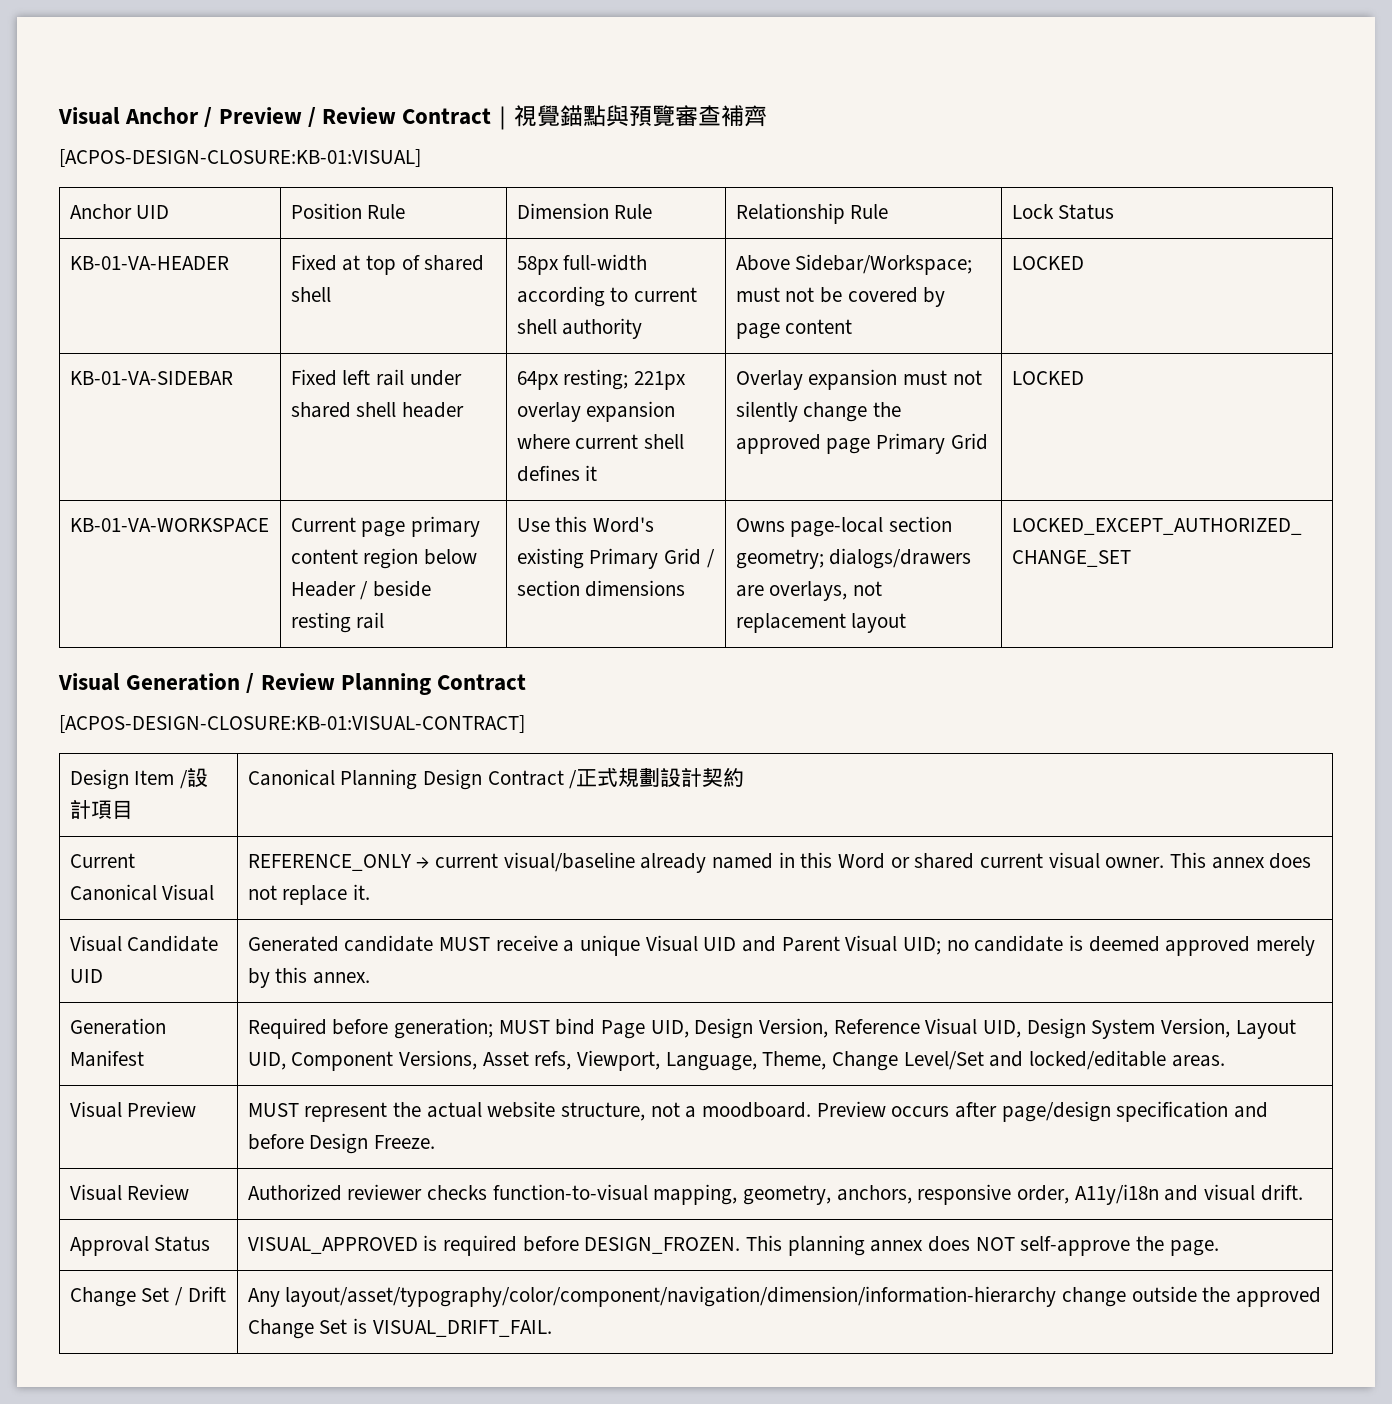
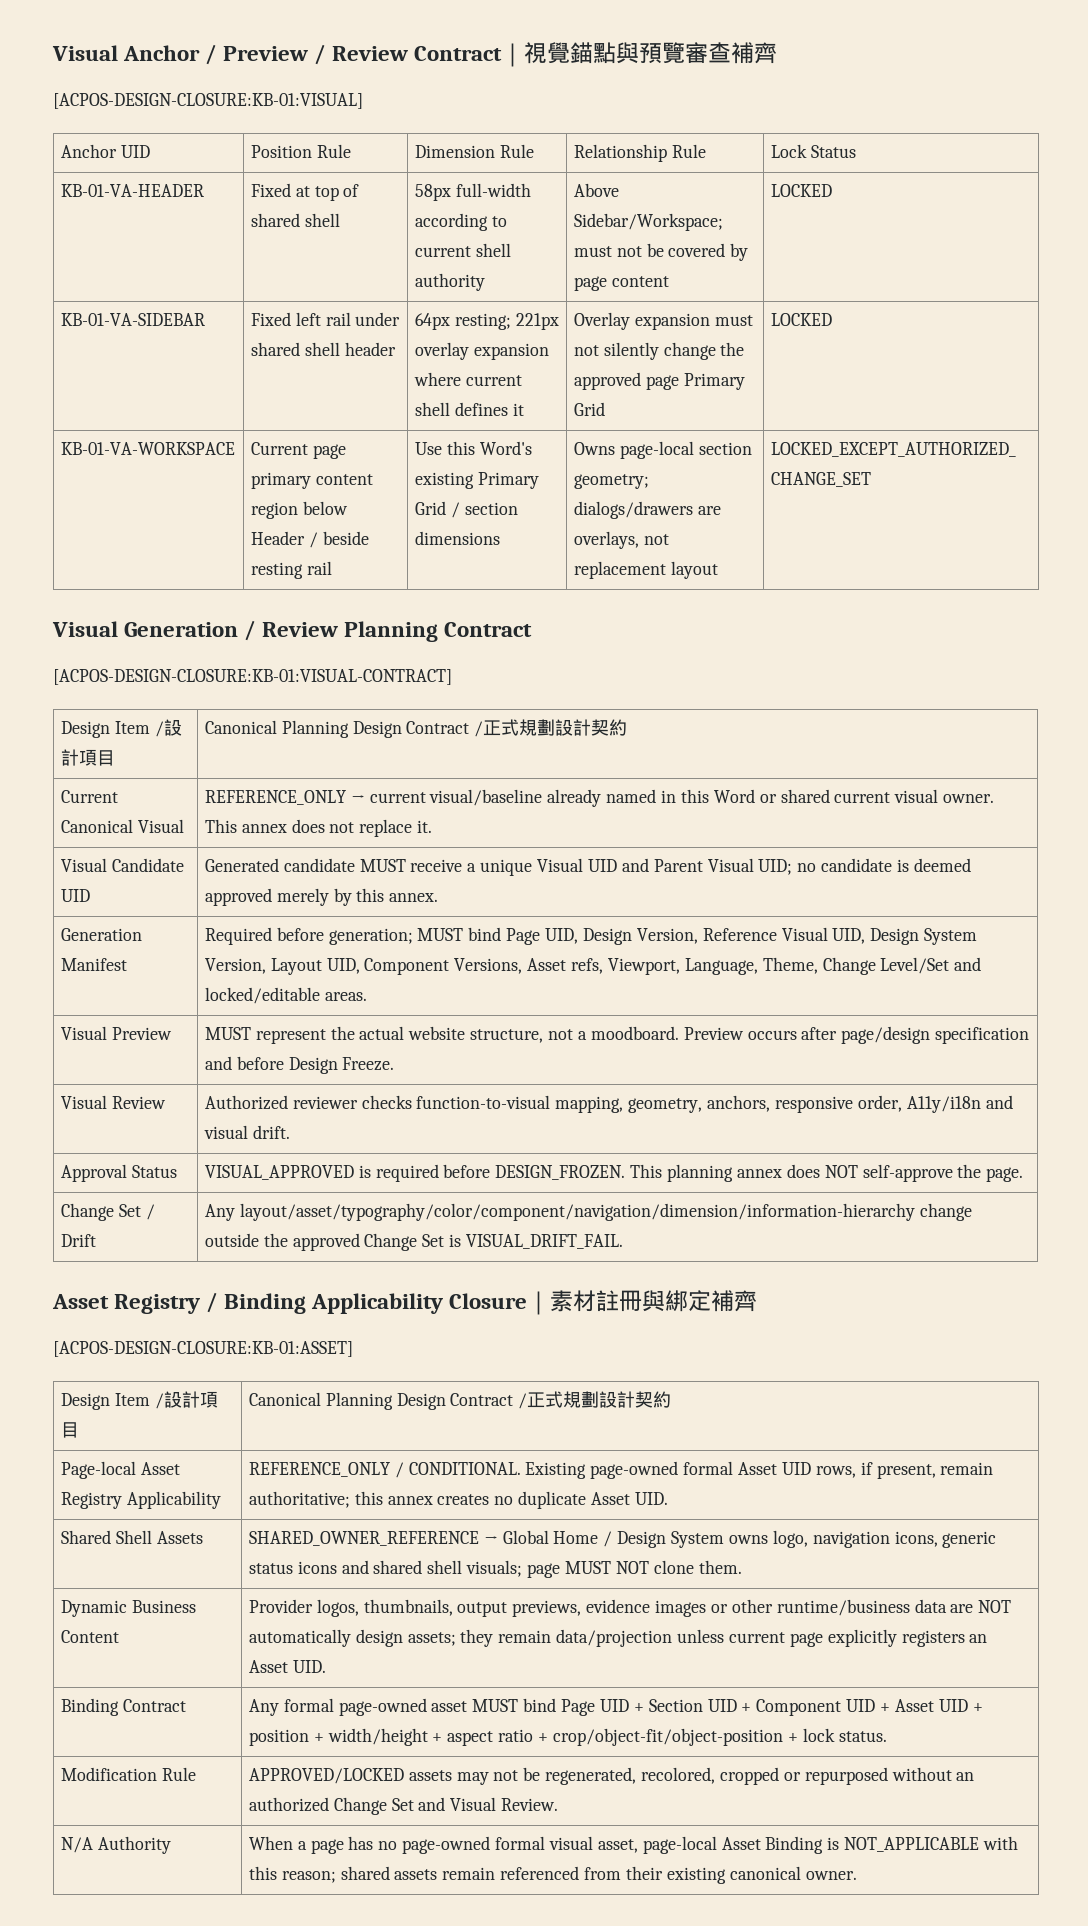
(552, 1328) none -> [52,1290,758,1315] [53,1341,353,1357] [60,1391,218,1410] [60,1422,79,1438] [248,1391,672,1410] [60,1461,180,1479] [60,1491,221,1509] [248,1461,994,1479] [248,1491,668,1509] [60,1530,203,1544] [248,1530,997,1548] [248,1560,742,1578] [60,1600,196,1617] [60,1630,119,1643] [248,1599,1012,1617] [248,1629,988,1647] [248,1660,326,1673] [60,1698,186,1716] [248,1698,983,1716] [248,1728,887,1746] [60,1767,196,1781] [248,1767,975,1785] [248,1797,559,1815] [60,1836,171,1854] [248,1836,1018,1854] [248,1866,857,1884] // Asset Registry / Binding Applicability Closure｜素材註冊與綁定補齊 // [ACPOS-DESIGN-CLOSURE:KB-01:ASSET] // Design Item /設計項目 | Canonical Planning Design Contract /正式規劃設計契約 // Page-local Asset Registry Applicability | REFERENCE_ONLY / CONDITIONAL. Existing page-owned formal Asset UID rows, if present, remain authoritative; this annex creates no duplicate Asset UID. // Shared Shell Assets | SHARED_OWNER_REFERENCE → Global Home / Design System owns logo, navigation icons, generic status icons and shared shell visuals; page MUST NOT clone them. // Dynamic Business Content | Provider logos, thumbnails, output previews, evidence images or other runtime/business data are NOT automatically design assets; they remain data/projection unless current page explicitly registers an Asset UID. // Binding Contract | Any formal page-owned asset MUST bind Page UID + Section UID + Component UID + Asset UID + position + width/height + aspect ratio + crop/object-fit/object-position + lock status. // Modification Rule | APPROVED/LOCKED assets may not be regenerated, recolored, cropped or repurposed without an authorized Change Set and Visual Review. // N/A Authority | When a page has no page-owned formal visual asset, page-local Asset Binding is NOT_APPLICABLE with this reason; shared assets remain referenced from their existing canonical owner.

